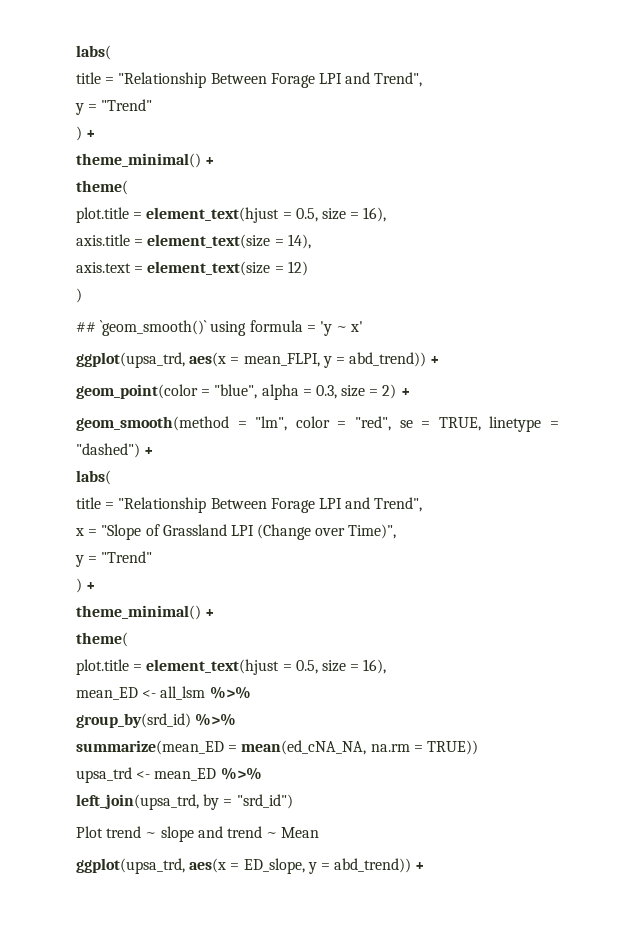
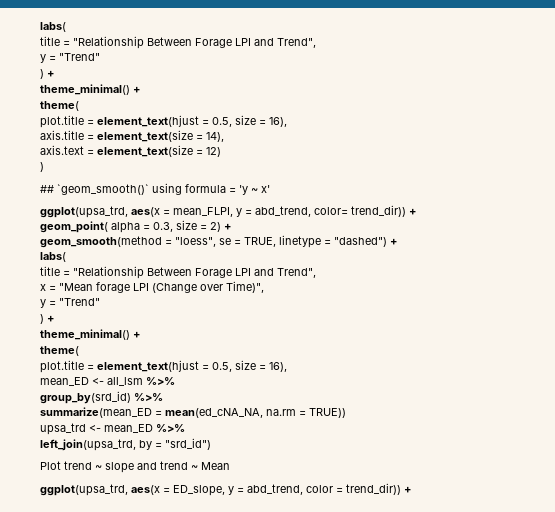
[349,352,440,367] [76,384,258,399] abd_trend)) + // geom_point(color = "blue", -> [255,205,416,217] [40,221,108,233] abd_trend, color= trend_dir)) + // geom_point(
[255,416,391,431] "lm", color = "red", -> [175,237,216,247] "loess",
[101,524,227,540] "Slope of Grassland -> [59,282,130,293] "Mean forage
[334,858,412,873] abd_trend)) -> [247,483,401,495] abd_trend, color = trend_dir))

